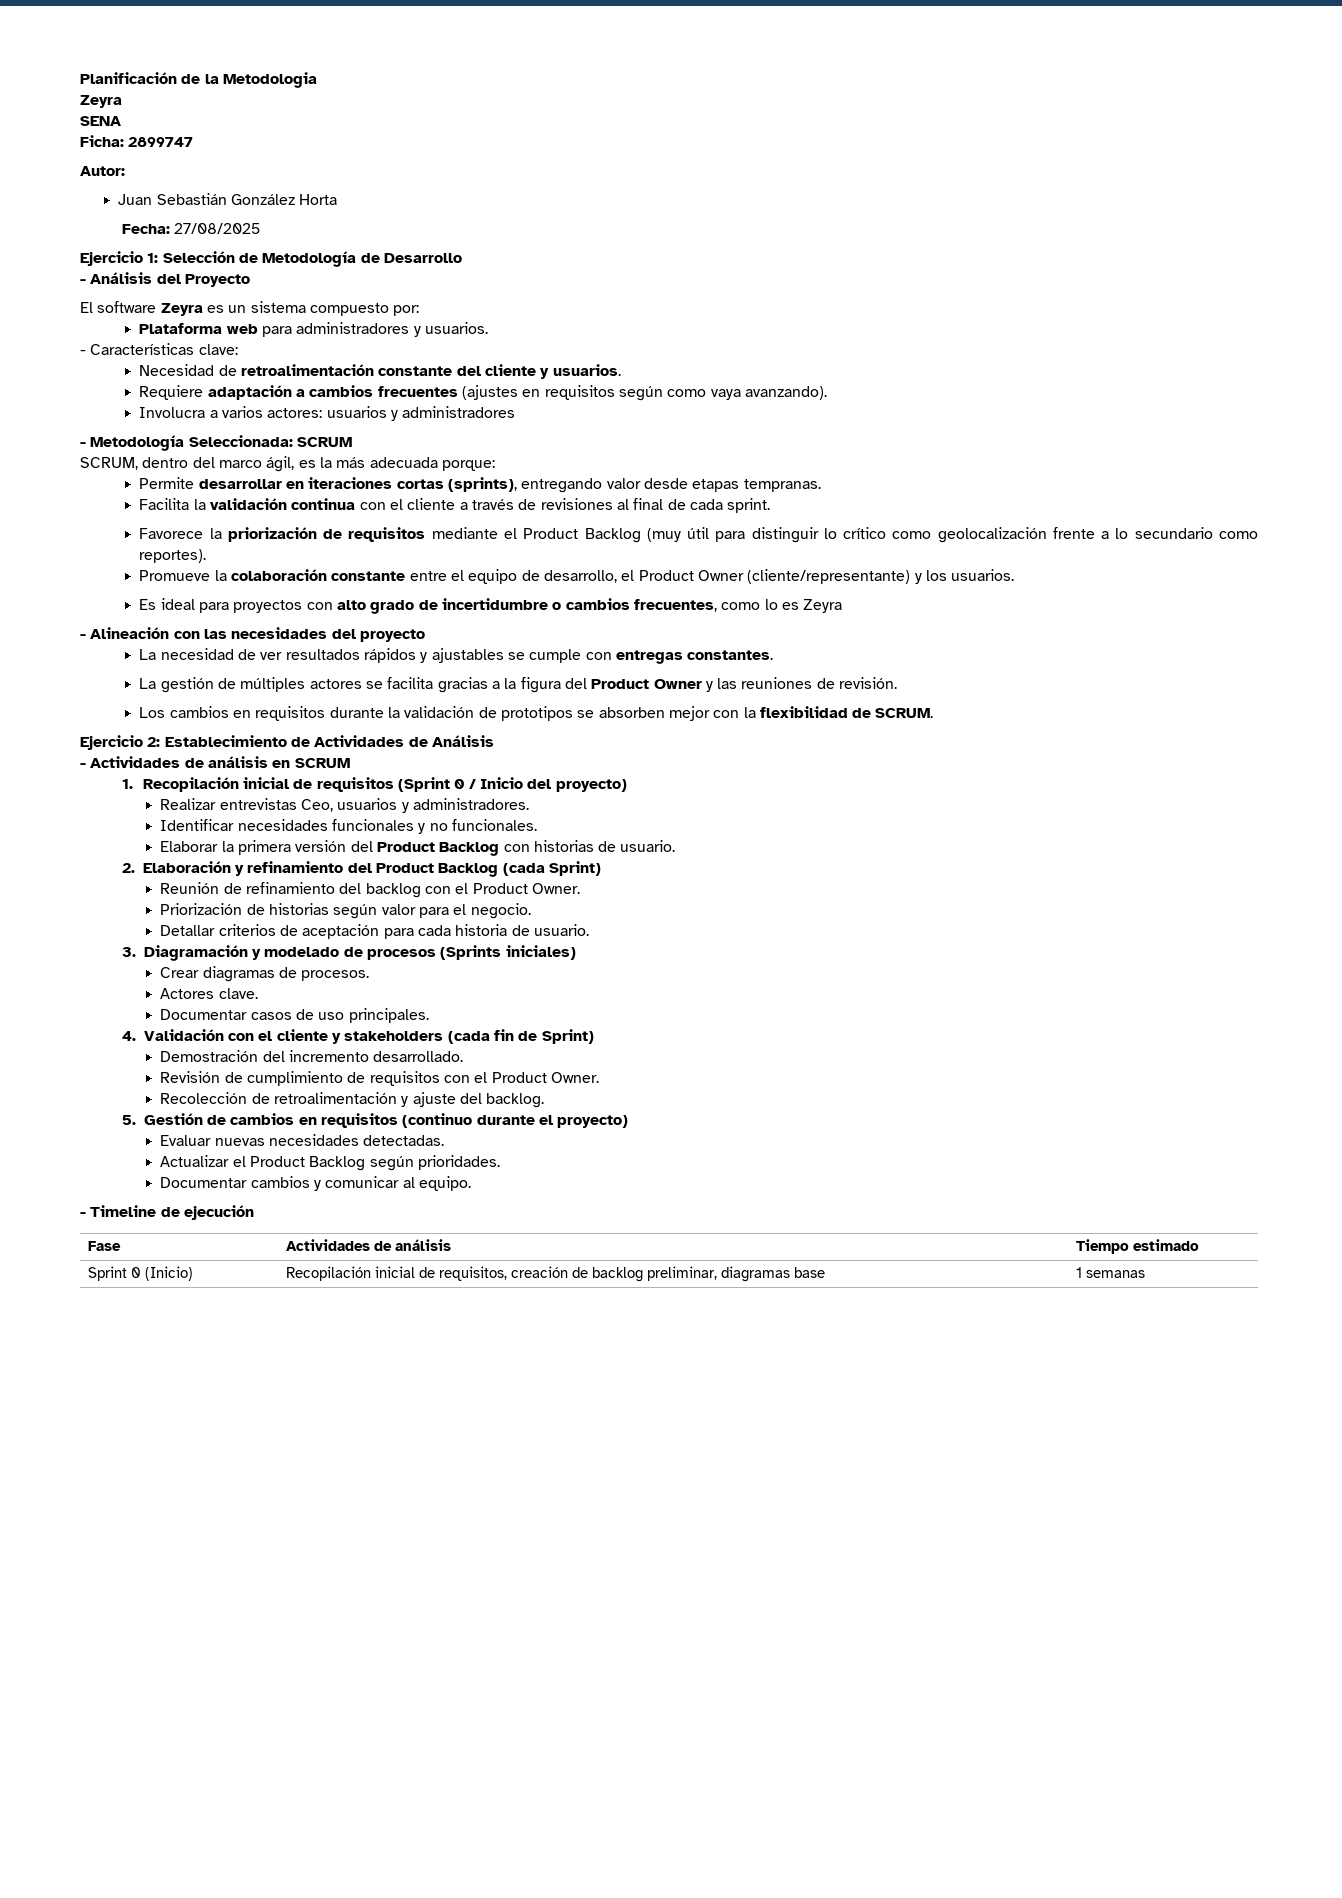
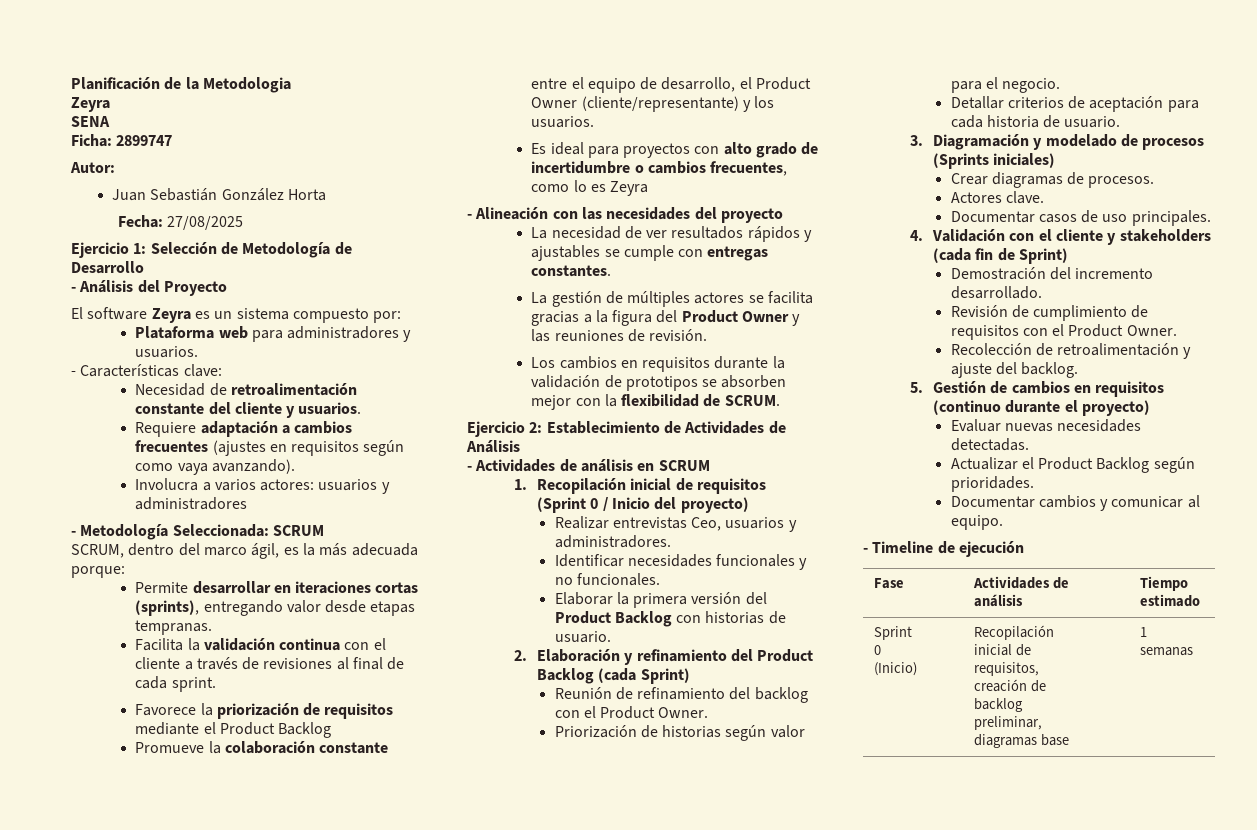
[646,527,1258,543] [139,549,207,563] (muy útil para distinguir lo crítico como geolocalización frente a lo secundario como reportes). -> (332, 730) none

